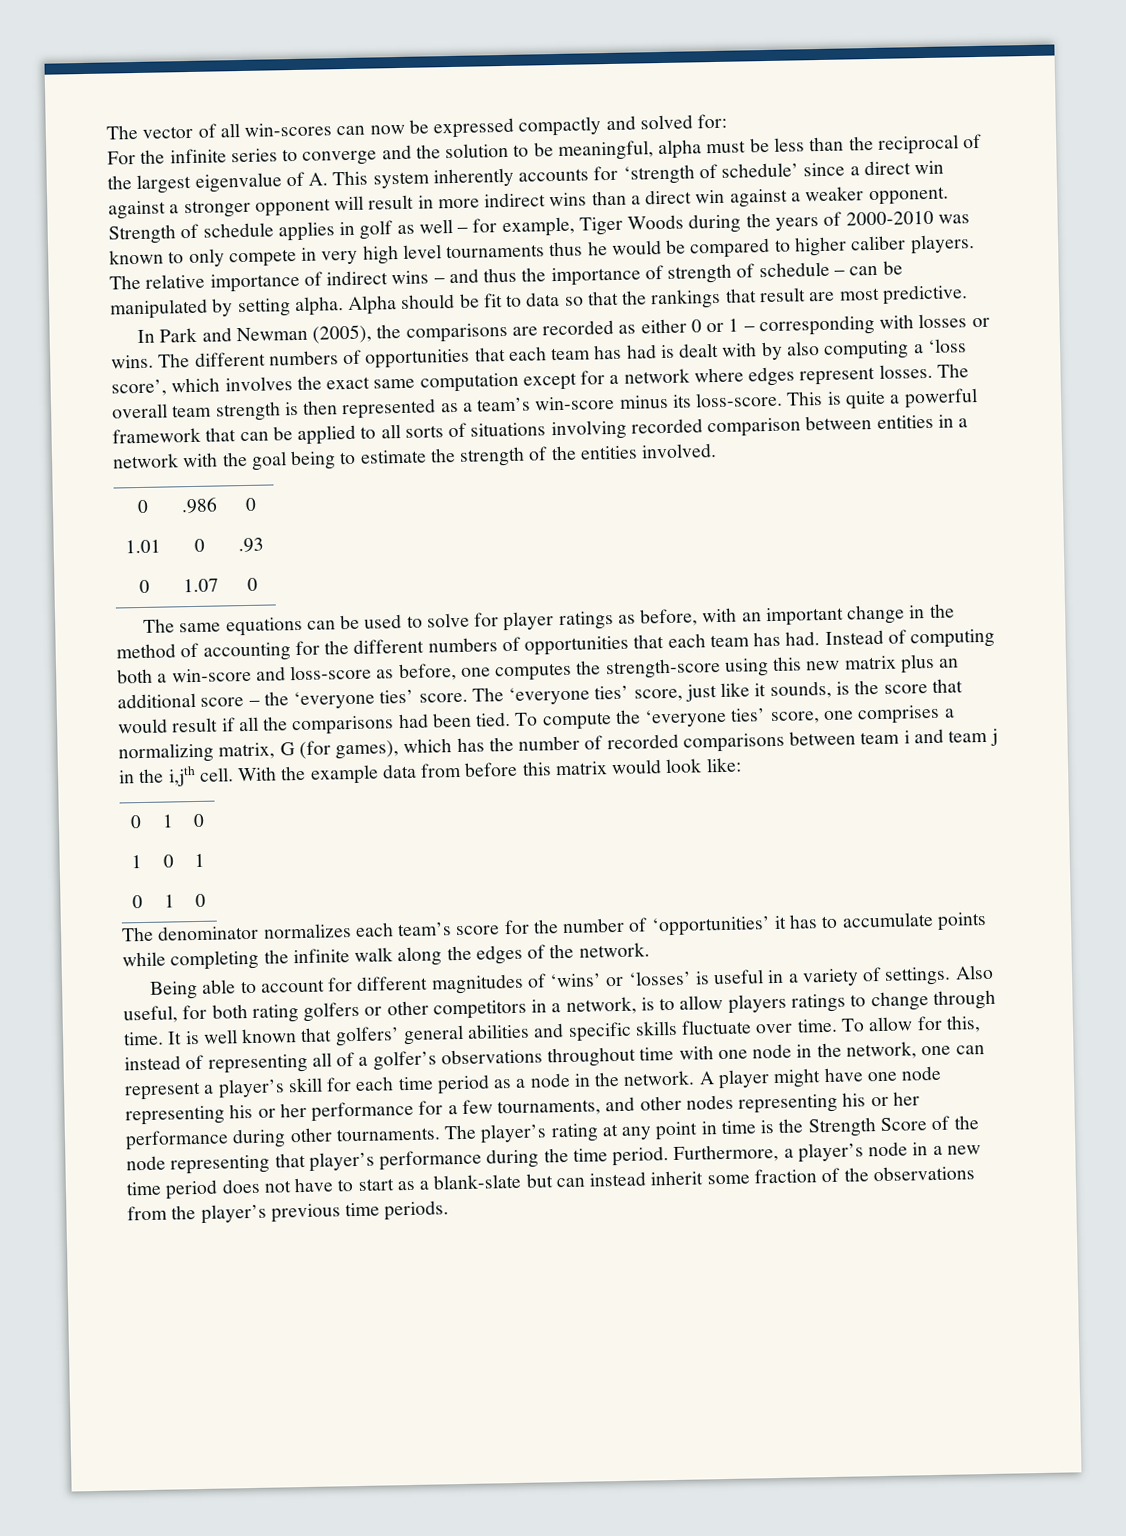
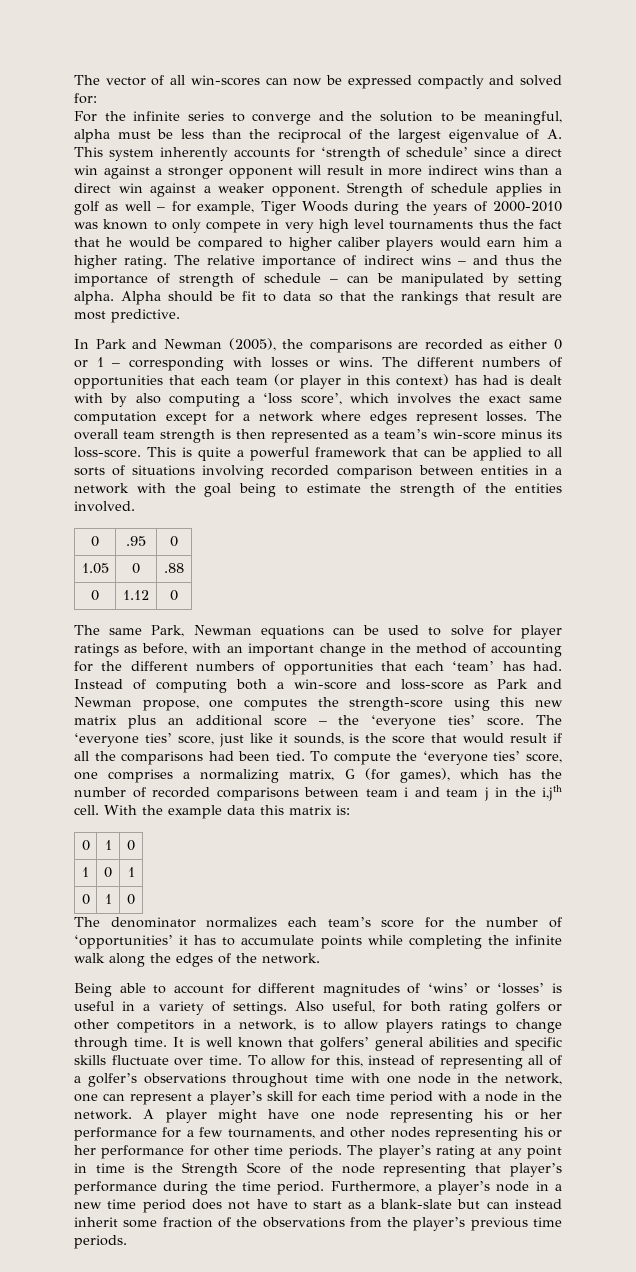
(584, 249) none -> [512,219,562,229] [74,237,100,247] the fact that
[909,234,975,255] players. -> [386,237,563,251] [74,255,168,269] players would earn him a higher rating.
(592, 354) none -> [274,374,449,389] (or player in this context)
[180,497,218,514] [244,497,257,512] [125,539,161,554] [194,538,205,552] [238,537,264,553] [138,579,150,594] [182,578,219,593] .986 | 0 // 1.01 | 0 | .93 // 0 | 1.07 -> [126,536,146,546] [170,536,178,547] [81,563,109,574] [132,563,140,574] [164,563,184,573] [91,590,99,601] [123,590,149,600] .95 | 0 // 1.05 | 0 | .88 // 0 | 1.12
(222, 627) none -> [151,625,252,637] Park, Newman
[709,634,750,648] team -> [452,661,495,671] ‘team’
[397,663,457,682] before, -> [497,679,562,689] [74,697,199,711] Park and Newman propose,
[420,757,742,778] from before this matrix would look like: -> [260,805,350,815] this matrix is:
[493,1079,513,1089] as -> [438,1091,468,1101] with
[232,1127,441,1149] during other tournaments. -> [189,1145,342,1159] for other time periods.

